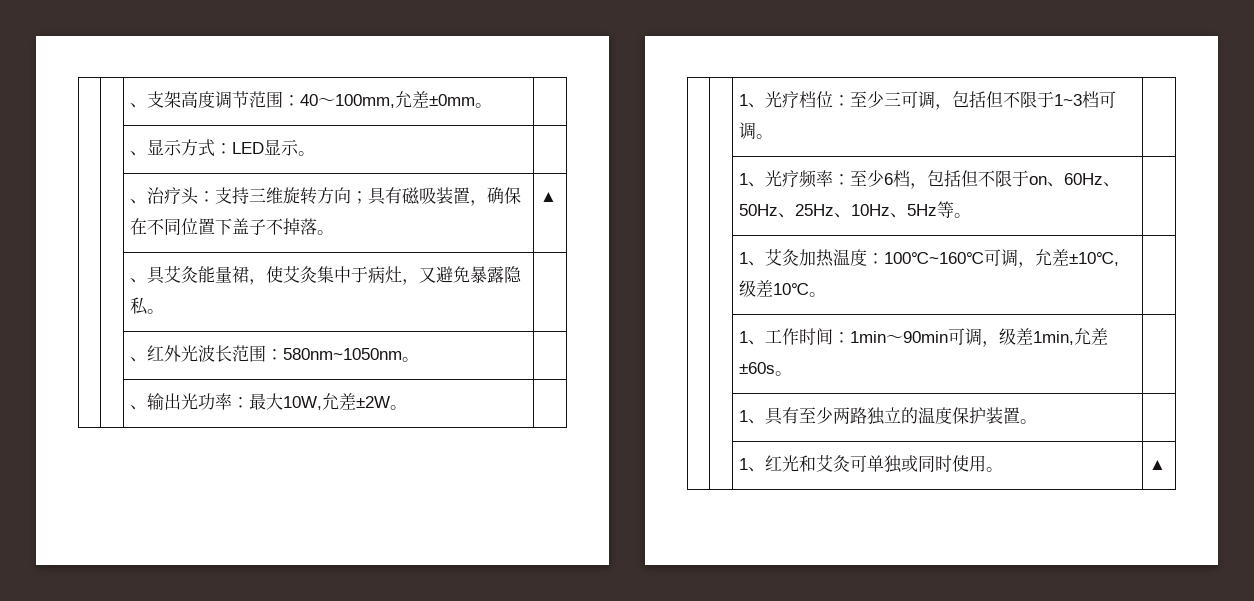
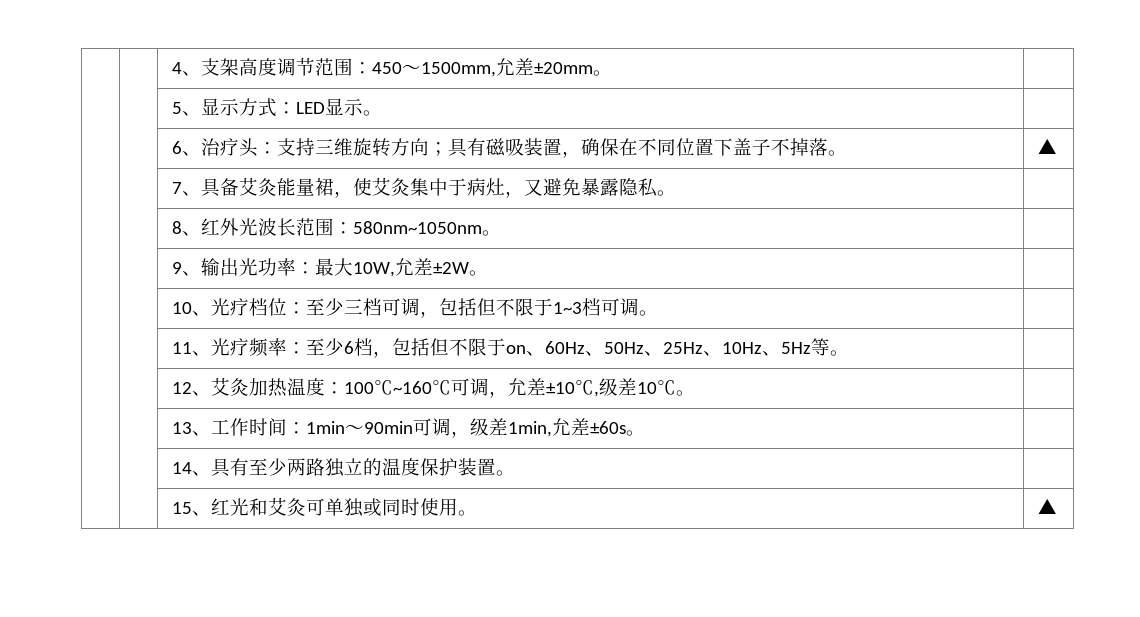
(130, 105) | | -> [171,62,182,74] | | 4
[300,91,493,108] 40～100mm,允差±0mm。 | // | | -> [371,58,612,77] [171,102,182,114] 450～1500mm,允差±20mm。 | // | | 5
(316, 153) none -> [171,141,182,154] 6
[130,266,166,284] 、具 -> [171,178,239,197] 7、具备
(165, 311) none -> [171,221,182,234] 8
(420, 359) none -> [171,262,182,274] 9
[739,94,749,106] 1 -> [171,302,192,314] 10
(902, 99) none -> [362,298,382,316] 档
[739,173,749,185] 1 -> [171,342,192,354] 11
[739,252,749,264] 1 -> [171,382,192,394] 12
[739,331,749,343] 1 -> [171,422,192,434] 13
[739,410,749,422] 1 -> [171,462,192,474] 14
[739,458,749,470] 1 -> [171,502,192,514] 15

